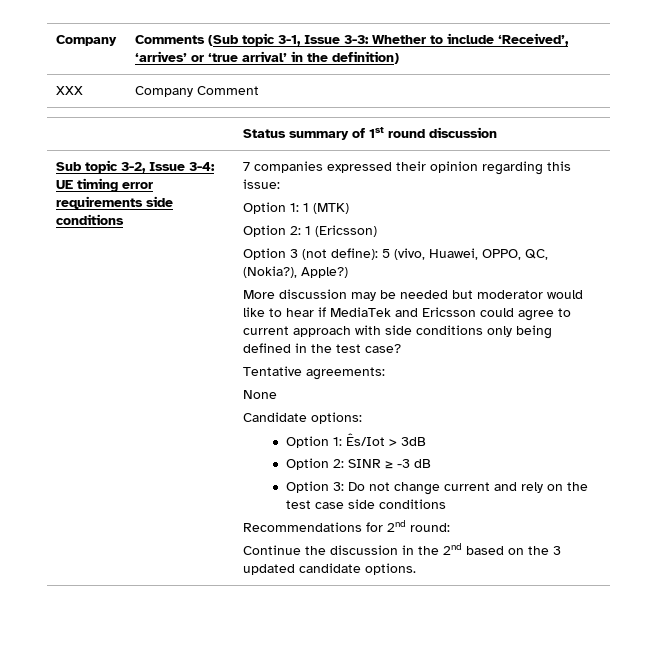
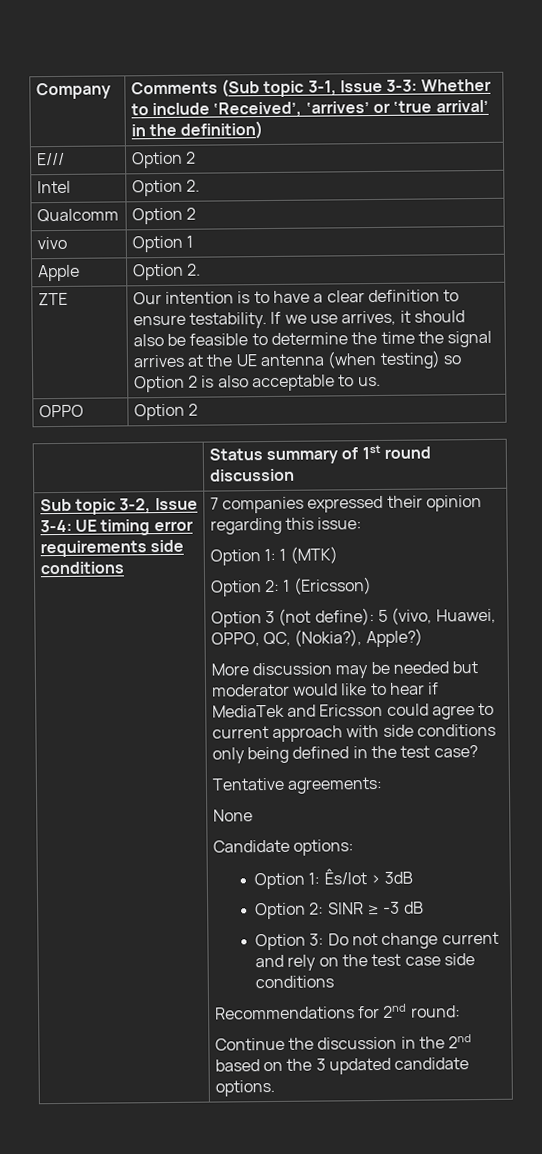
[56,86,84,95] [135,86,260,97] XXX | Company Comment -> [35,152,65,166] [130,151,197,169] [36,180,71,194] [131,179,201,197] [36,208,119,223] [131,207,197,225] [36,236,67,250] [131,235,194,253] [37,264,80,282] [132,263,202,281] [37,292,68,306] [132,289,460,305] [132,310,465,329] [132,330,493,348] [132,350,462,369] [133,374,381,393] [38,404,84,418] [133,403,199,421] E/// | Option 2 // Intel | Option 2. // Qualcomm | Option 2 // vivo | Option 1 // Apple | Option 2. // ZTE | Our intention is to have a clear definition to ensure testability. If we use arrives, it should also be feasible to determine the time the signal arrives at the UE antenna (when testing) so Option 2 is also acceptable to us. // OPPO | Option 2

